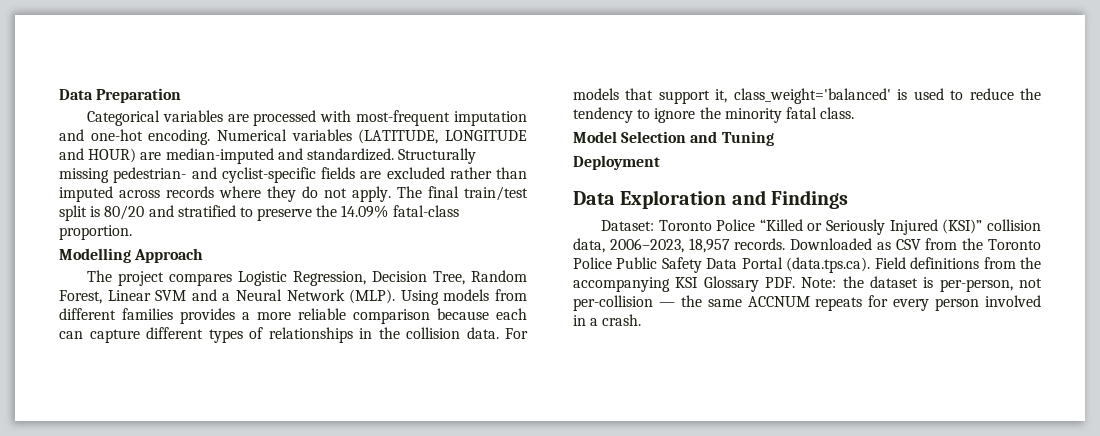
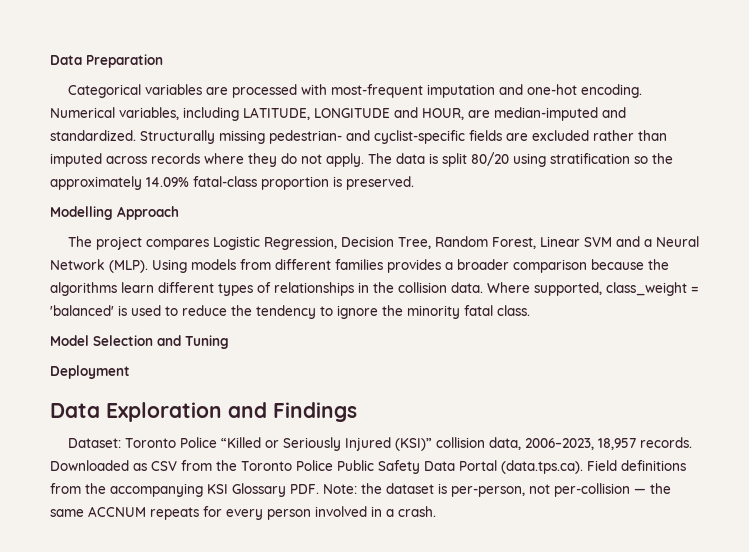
[291,129,439,144] variables (LATITUDE, -> [119,107,310,121] variables, including LATITUDE,
[88,148,137,163] HOUR) -> [422,108,464,120] HOUR,
[428,186,528,201] [59,205,459,221] [59,225,132,240] final train/test split is 80/20 and stratified to preserve the 14.09% fatal-class proportion. -> [396,152,673,167] [50,176,414,190] data is split 80/20 using stratification so the approximately 14.09% fatal-class proportion is preserved.
[257,308,527,324] [59,329,140,343] more reliable comparison because each can capture -> [457,259,669,273] [50,282,154,296] broader comparison because the algorithms learn
[505,328,528,339] [573,88,891,104] For models that support it, class_weight='balanced' -> [487,282,699,296] [50,305,114,316] Where supported, class_weight = 'balanced'

